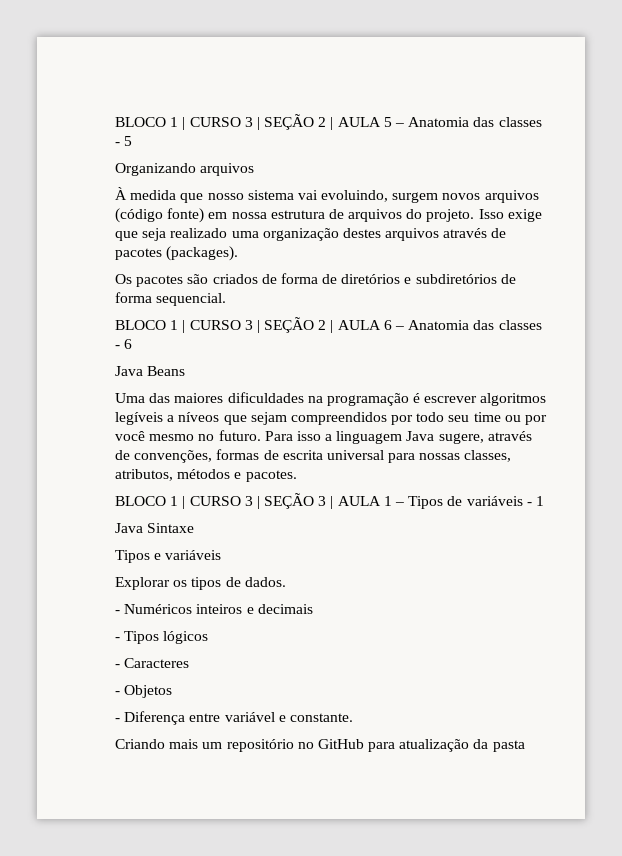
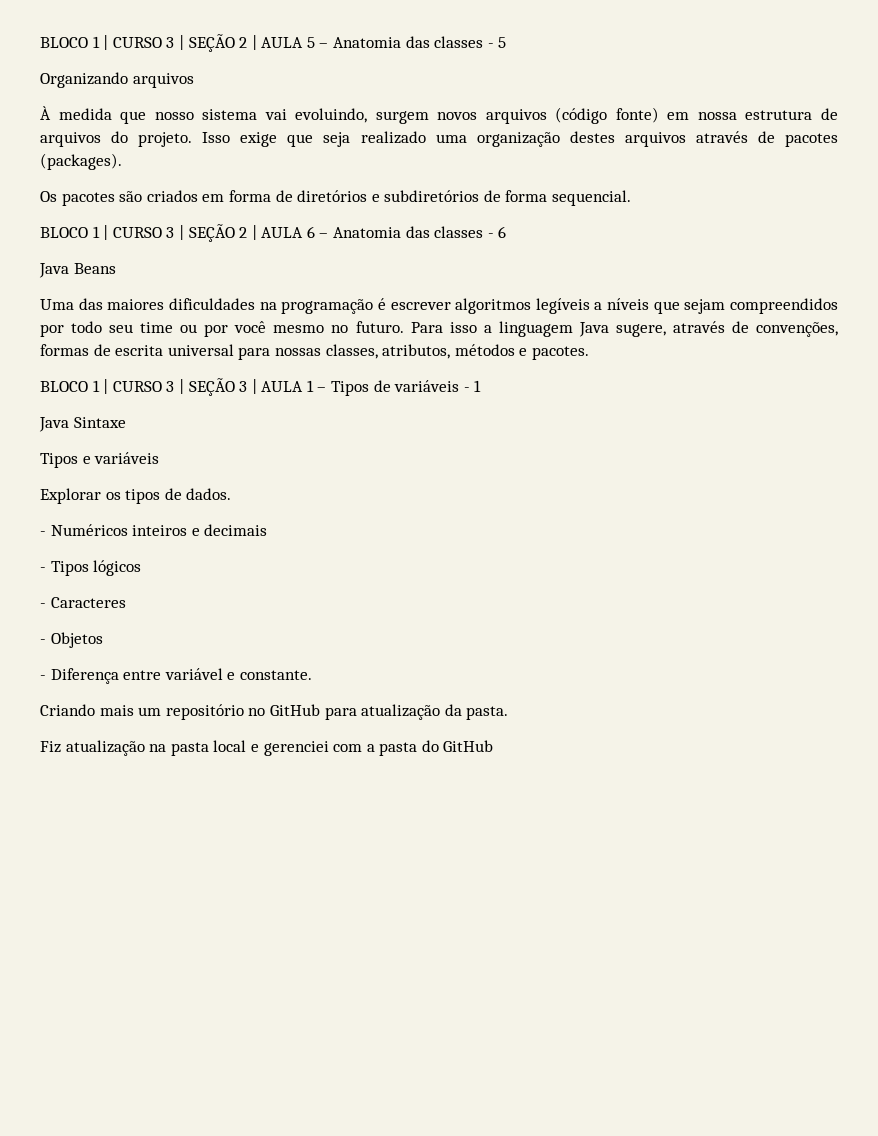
[261,274,277,284] de -> [202,194,225,202] em
[178,412,220,422] níveos -> [607,298,650,310] níveis
[492,740,525,752] pasta -> [466,706,509,720] [40,740,494,756] pasta. // Fiz atualização na pasta local e gerenciei com a pasta do GitHub

